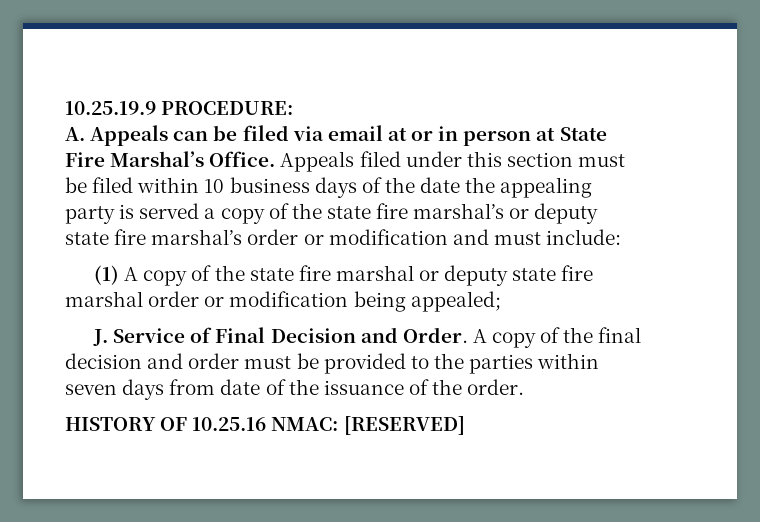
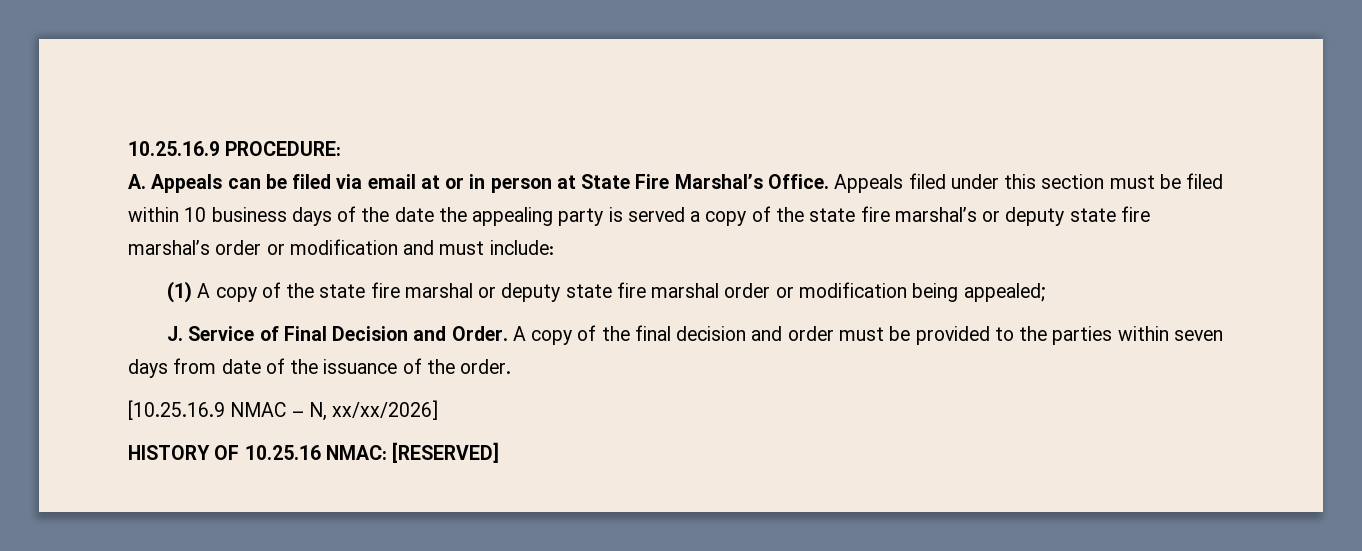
[65,101,156,115] 10.25.19.9 -> [128,141,220,156] 10.25.16.9
(525, 387) none -> [128,400,439,421] // [10.25.16.9 NMAC – N, xx/xx/2026]

